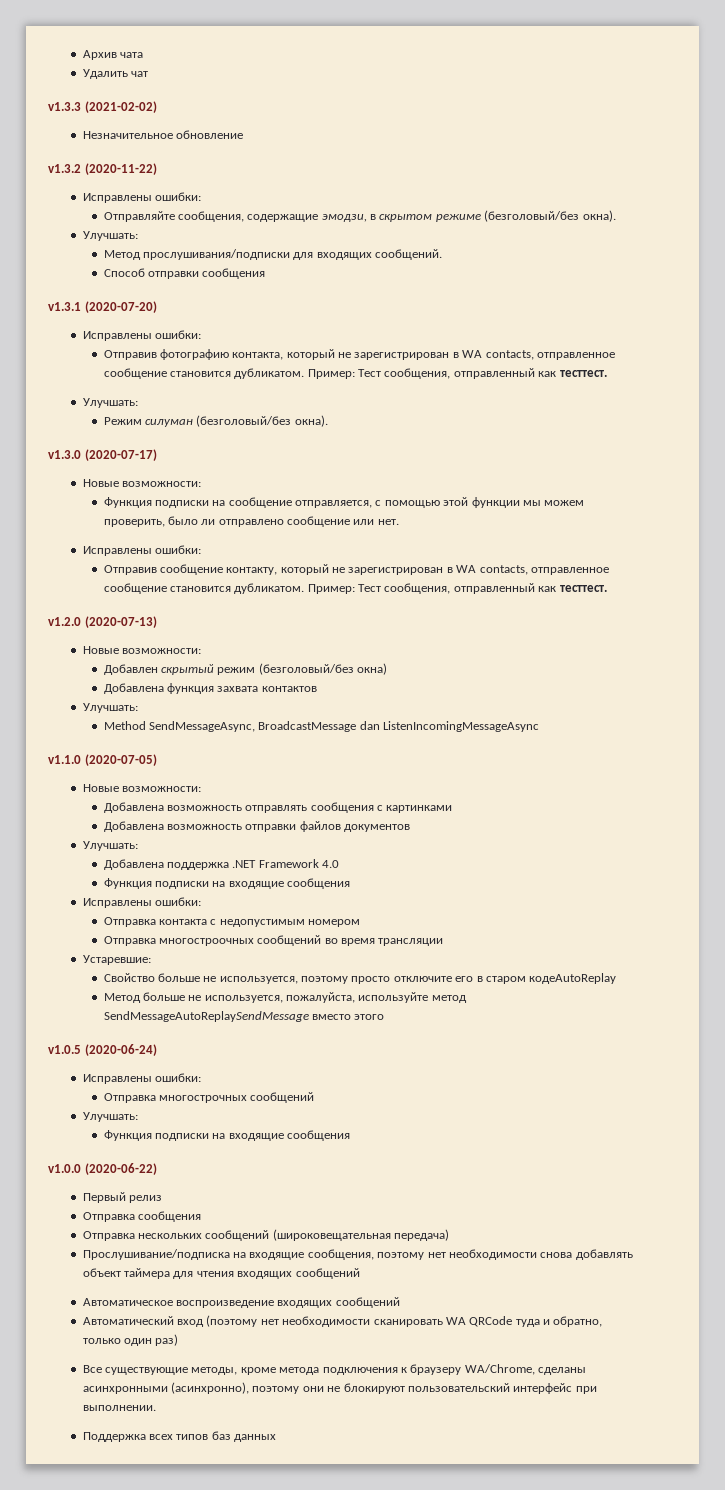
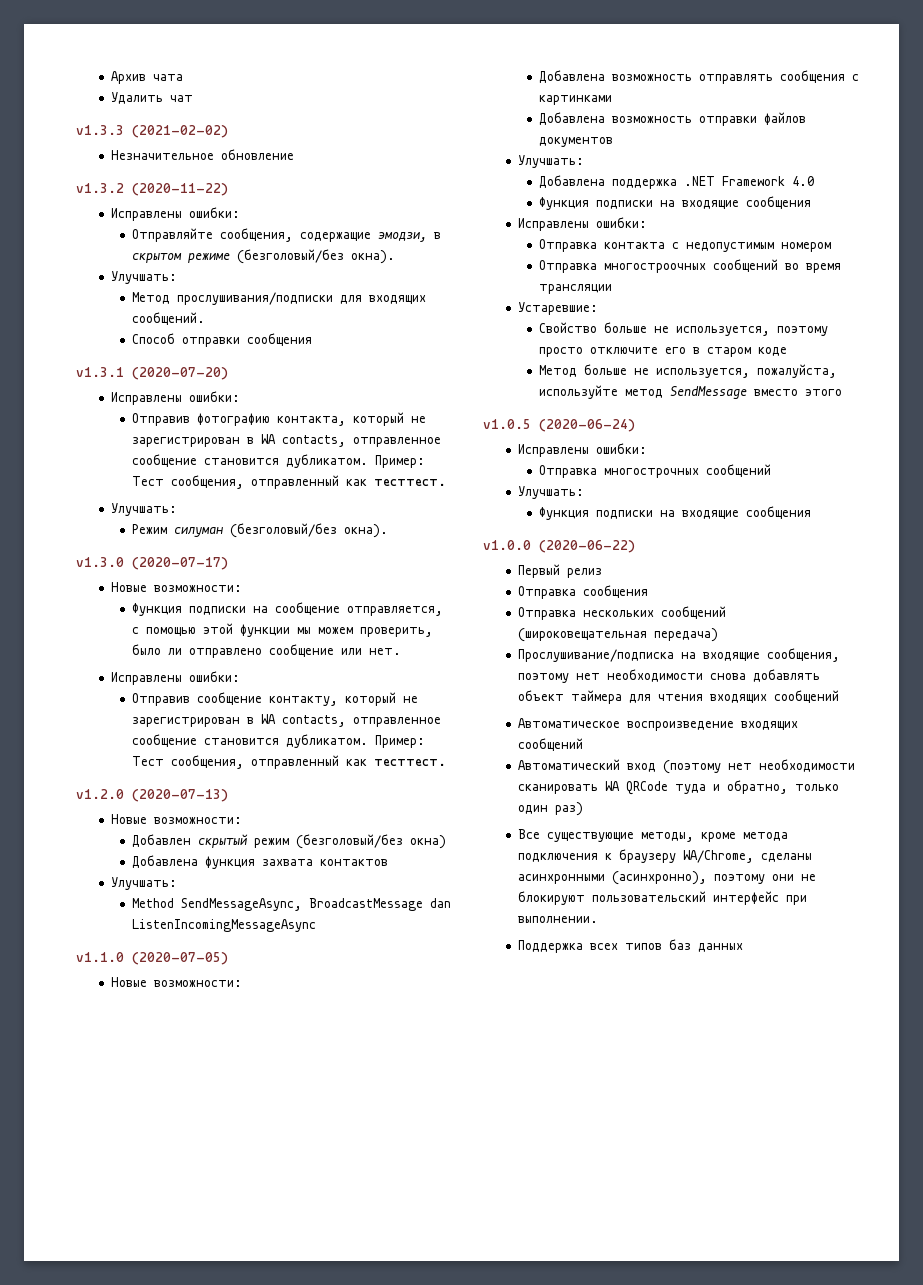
[529,973,617,984] кодеAutoReplay -> [758,347,788,356] коде
[103,1011,309,1022] SendMessageAutoReplaySendMessage -> [670,386,748,399] SendMessage

